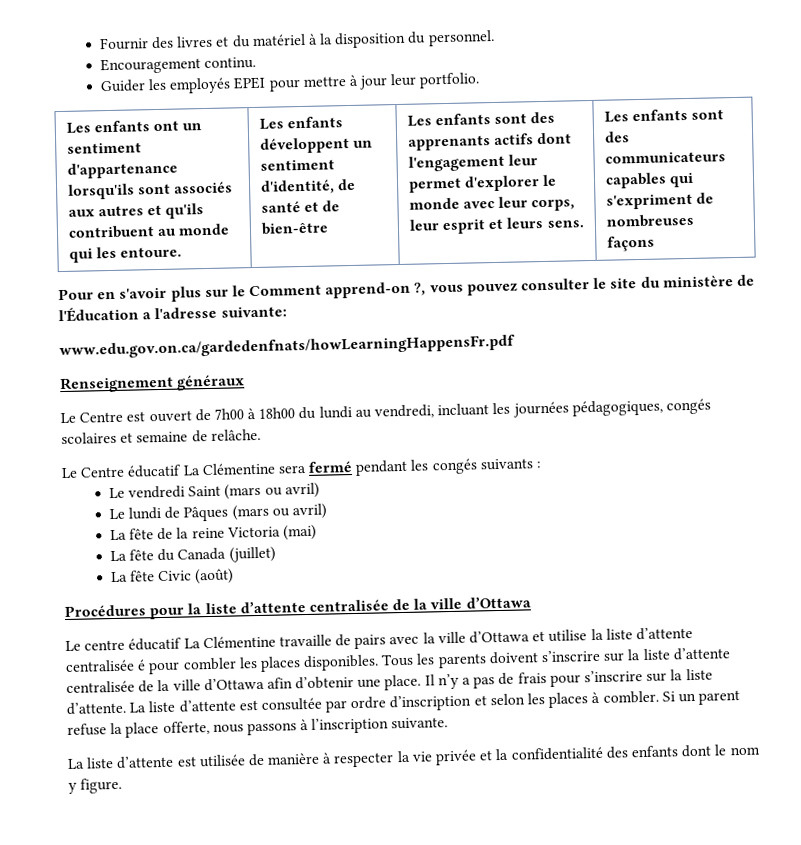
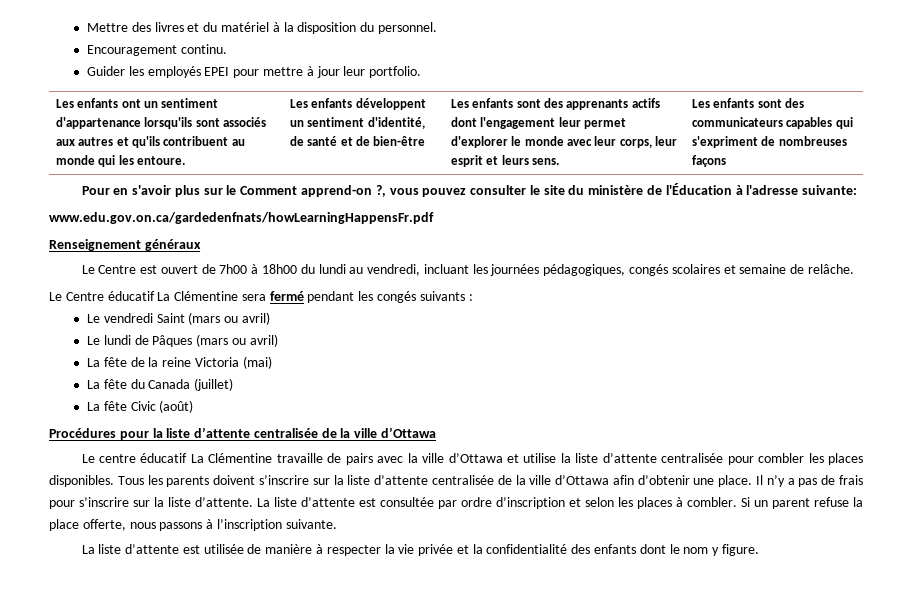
[98,37,149,51] Fournir -> [87,23,129,32] Mettre
[142,312,152,320] a -> [735,185,743,195] à
[137,659,147,671] é -> (724, 458) none

